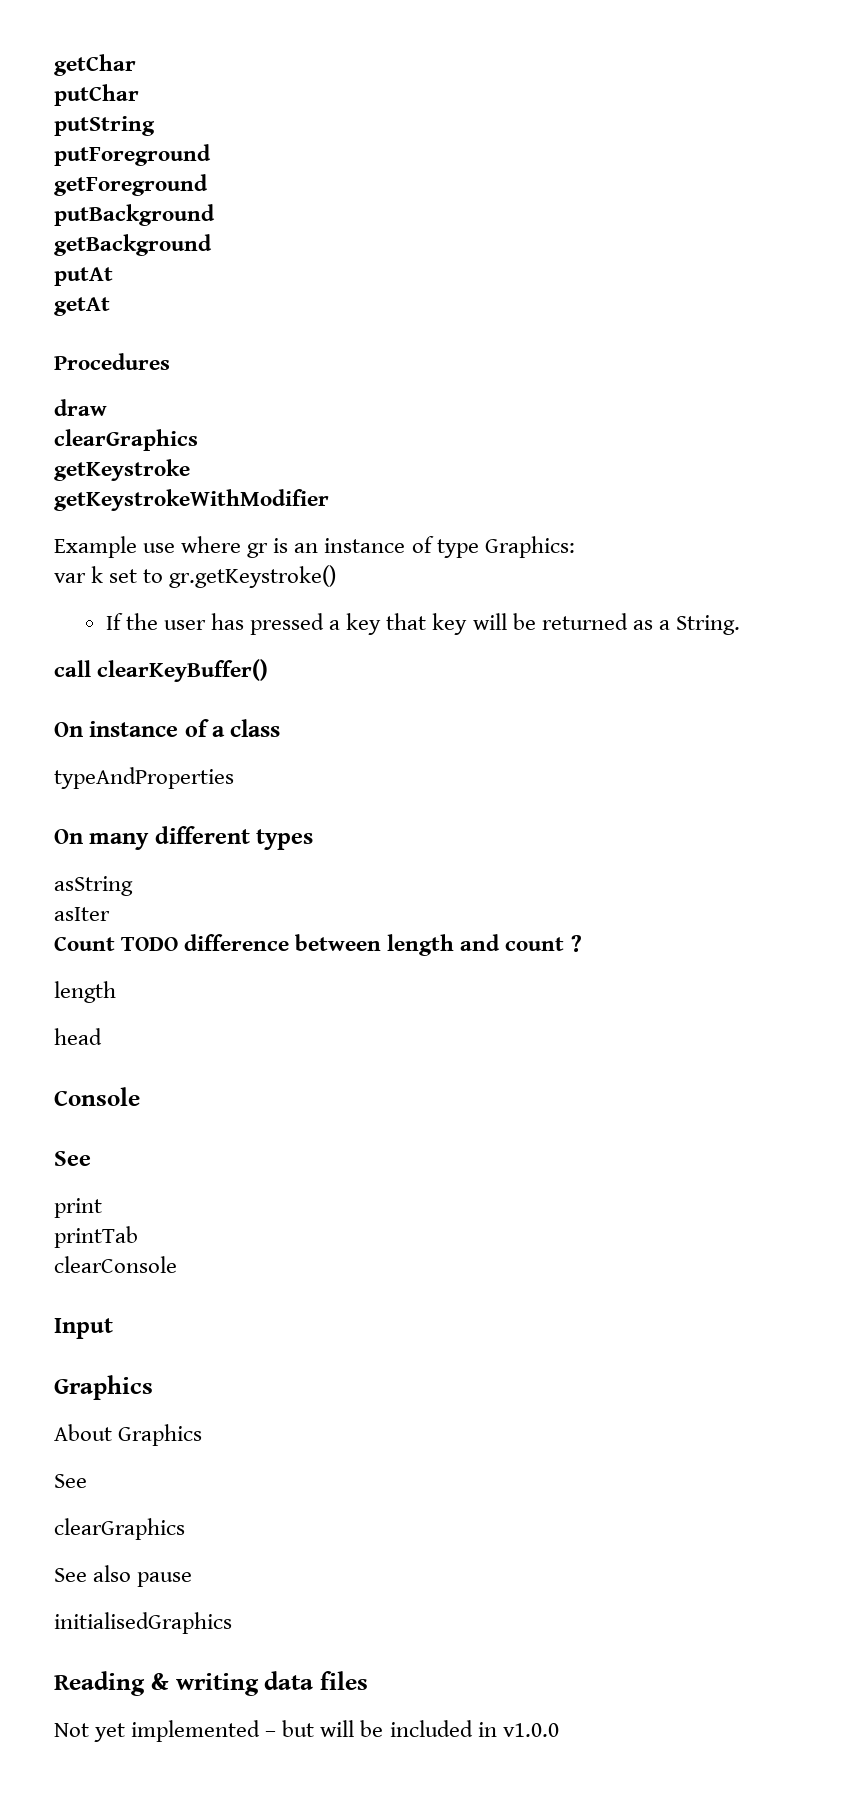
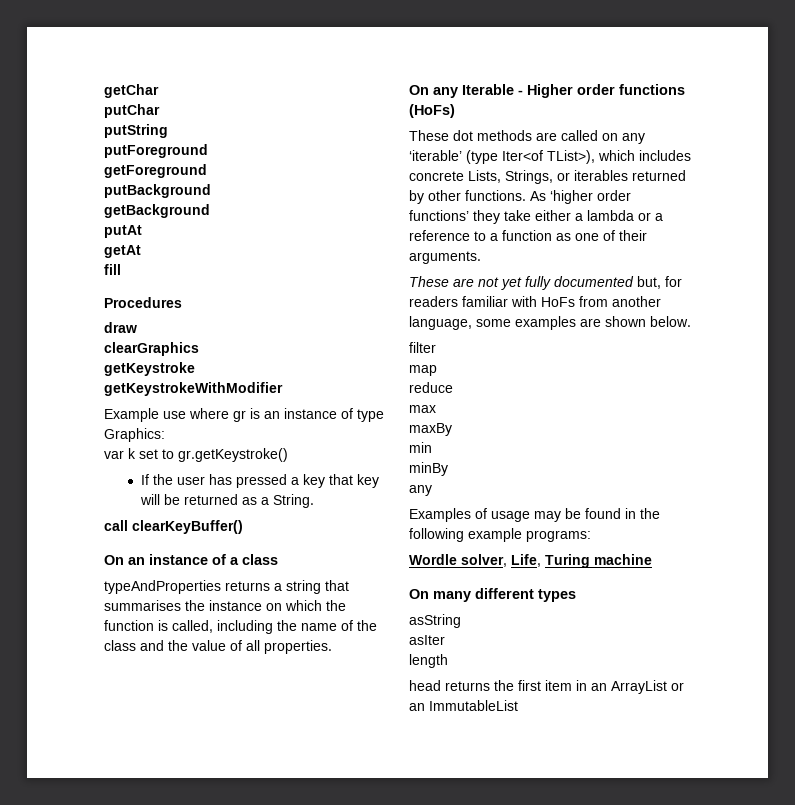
(110, 306) none -> [104,264,121,275] // fill
(83, 729) none -> [128,557,145,565] an
(234, 778) none -> [225,580,349,594] [104,600,346,611] [104,620,377,634] [104,640,332,654] [409,84,685,98] [409,104,455,118] [409,130,645,144] [409,150,691,164] [409,170,686,184] [409,190,631,204] [409,210,663,224] [409,230,647,241] [409,251,481,264] [409,276,682,290] [409,296,661,307] [409,316,691,330] [409,342,436,353] [409,365,437,376] [409,382,453,393] [409,405,436,413] [409,423,452,436] [409,442,432,453] [409,462,448,476] [409,485,432,496] [409,508,660,522] [409,528,591,542] [409,554,652,568] returns a string that summarises the instance on which the function is called, including the name of the class and the value of all properties. // On any Iterable - Higher order functions (HoFs) // These dot methods are called on any ‘iterable’ (type Iter<of TList>), which includes concrete Lists, Strings, or iterables returned by other functions. As ‘higher order functions’ they take either a lambda or a reference to a function as one of their arguments. // These are not yet fully documented but, for readers familiar with HoFs from another language, some examples are shown below. // filter // map // reduce // max // maxBy // min // minBy // any // Examples of usage may be found in the following example programs: // Wordle solver, Life, Turing machine
[54,934,582,956] [54,981,116,1003] [54,1028,102,1045] [54,1087,140,1106] [54,1151,91,1166] [54,1198,102,1218] [54,1226,138,1248] [54,1256,177,1273] [54,1318,113,1339] [54,1375,153,1400] [54,1424,203,1446] [54,1474,87,1488] [54,1518,185,1540] [54,1565,193,1587] [54,1612,232,1634] [54,1671,368,1696] [54,1720,559,1742] Count TODO difference between length and count ? // length // head // Console // See // print // printTab // clearConsole // Input // Graphics // About Graphics // See // clearGraphics // See also pause // initialisedGraphics // Reading & writing data files // Not yet implemented – but will be included in v1.0.0 -> [409,654,448,668] [409,680,684,694] [409,700,518,711] length // head returns the first item in an ArrayList or an ImmutableList

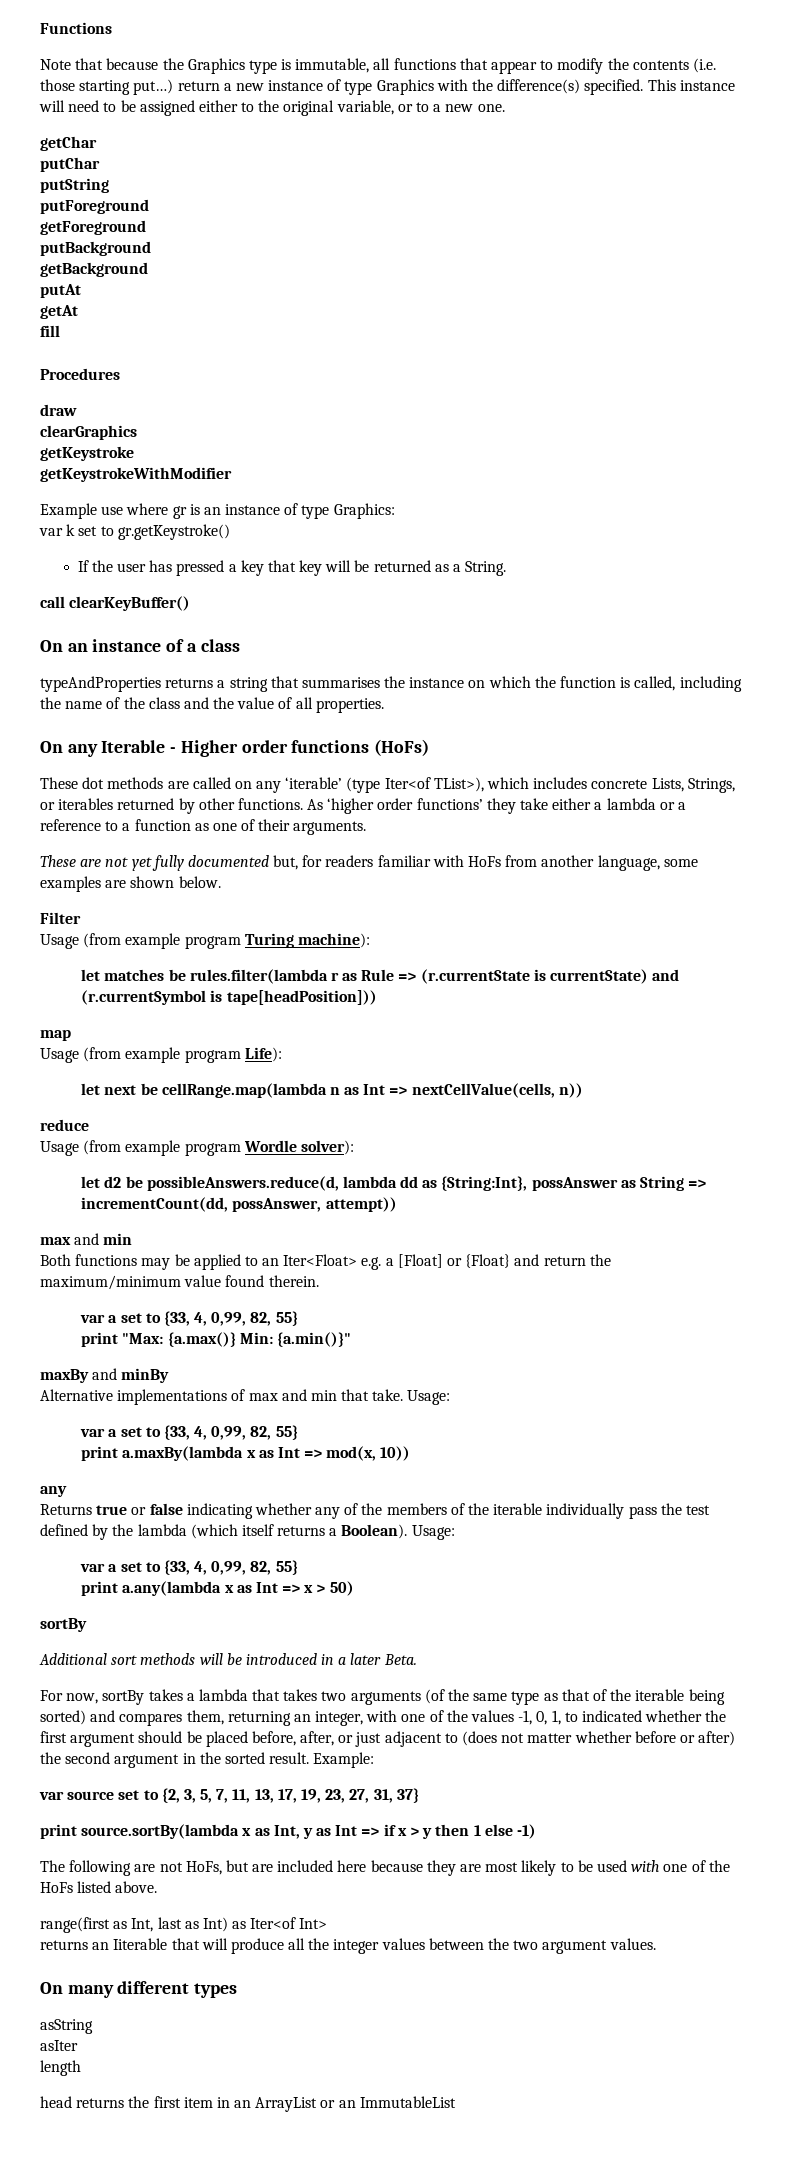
(104, 91) none -> [40,22,112,34] [40,58,716,74] [40,79,735,95] [39,100,505,116] Functions // Note that because the Graphics type is immutable, all functions that appear to modify the contents (i.e. those starting put…) return a new instance of type Graphics with the difference(s) specified. This instance will need to be assigned either to the original variable, or to a new one. //
[409,342,436,353] [409,365,437,376] [409,382,453,393] [409,405,436,413] [409,423,452,436] [409,442,432,453] [409,462,448,476] [409,485,432,496] [409,508,660,522] [409,528,591,542] [409,554,652,568] filter // map // reduce // max // maxBy // min // minBy // any // Examples of usage may be found in the following example programs: // Wordle solver, Life, Turing machine -> [40,912,81,924] [40,933,370,949] [81,969,680,984] [81,990,377,1005] [40,1030,71,1041] [40,1047,282,1063] [81,1083,583,1098] [40,1119,89,1131] [40,1140,354,1156] [81,1176,707,1191] [81,1197,397,1212] [40,1233,133,1245] [40,1254,611,1270] [40,1275,319,1290] [80,1311,298,1326] [81,1332,351,1347] [40,1368,170,1383] [40,1389,451,1405] [80,1425,298,1440] [81,1446,411,1461] [40,1486,67,1497] [40,1503,710,1519] [40,1524,455,1540] [80,1560,298,1575] [81,1581,354,1596] [40,1618,87,1632] [39,1653,417,1665] [40,1689,725,1705] [40,1710,727,1726] [40,1731,736,1747] [40,1752,375,1768] [39,1788,419,1803] [40,1824,536,1839] [40,1860,730,1876] [40,1881,158,1893] [40,1917,328,1933] [40,1938,656,1954] Filter // Usage (from example program Turing machine): // let matches be rules.filter(lambda r as Rule => (r.currentState is currentState) and (r.currentSymbol is tape[headPosition])) // map // Usage (from example program Life): // let next be cellRange.map(lambda n as Int => nextCellValue(cells, n)) // reduce // Usage (from example program Wordle solver): // let d2 be possibleAnswers.reduce(d, lambda dd as {String:Int}, possAnswer as String => incrementCount(dd, possAnswer, attempt)) // max and min // Both functions may be applied to an Iter<Float> e.g. a [Float] or {Float} and return the maximum/minimum value found therein. // var a set to {33, 4, 0,99, 82, 55} // print "Max: {a.max()} Min: {a.min()}" // maxBy and minBy // Alternative implementations of max and min that take. Usage: // var a set to {33, 4, 0,99, 82, 55} // print a.maxBy(lambda x as Int => mod(x, 10)) // any // Returns true or false indicating whether any of the members of the iterable individually pass the test defined by the lambda (which itself returns a Boolean). Usage: // var a set to {33, 4, 0,99, 82, 55} // print a.any(lambda x as Int => x > 50) // sortBy // Additional sort methods will be introduced in a later Beta. // For now, sortBy takes a lambda that takes two arguments (of the same type as that of the iterable being sorted) and compares them, returning an integer, with one of the values -1, 0, 1, to indicated whether the first argument should be placed before, after, or just adjacent to (does not matter whether before or after) the second argument in the sorted result. Example: // var source set to {2, 3, 5, 7, 11, 13, 17, 19, 23, 27, 31, 37} // print source.sortBy(lambda x as Int, y as Int => if x > y then 1 else -1) // The following are not HoFs, but are included here because they are most likely to be used with one of the HoFs listed above. // range(first as Int, last as Int) as Iter<of Int> // returns an Iiterable that will produce all the integer values between the two argument values.

